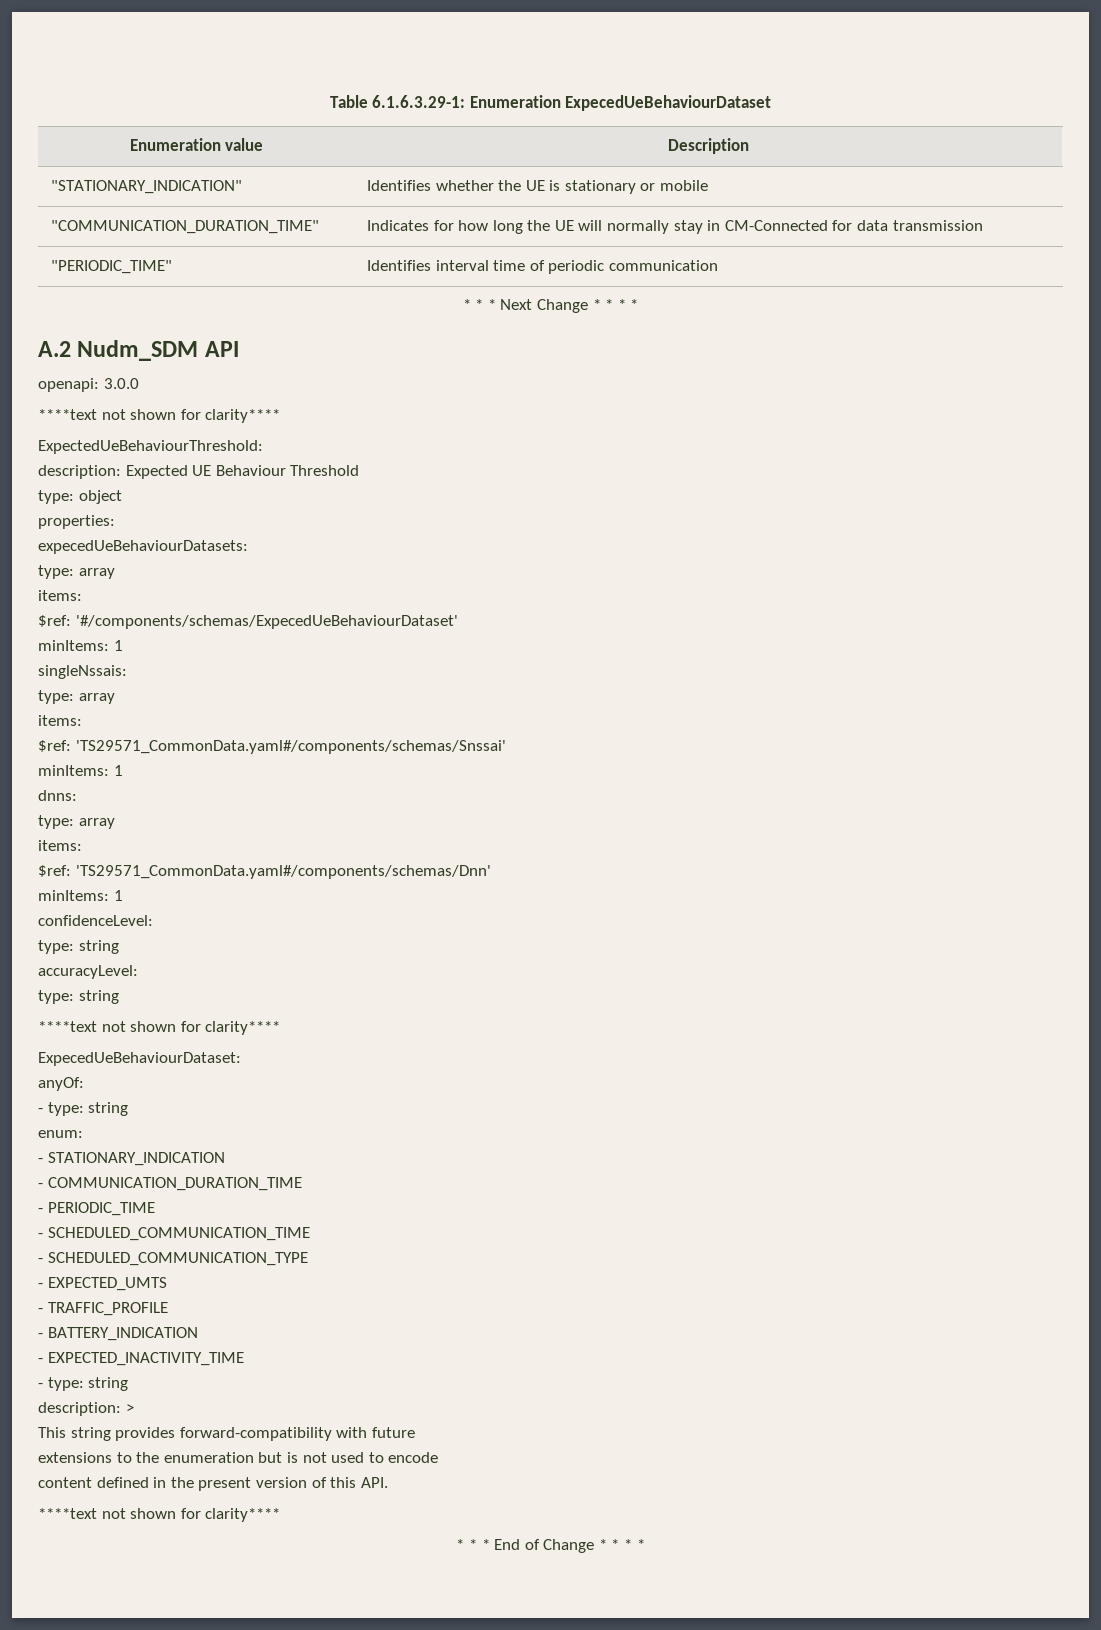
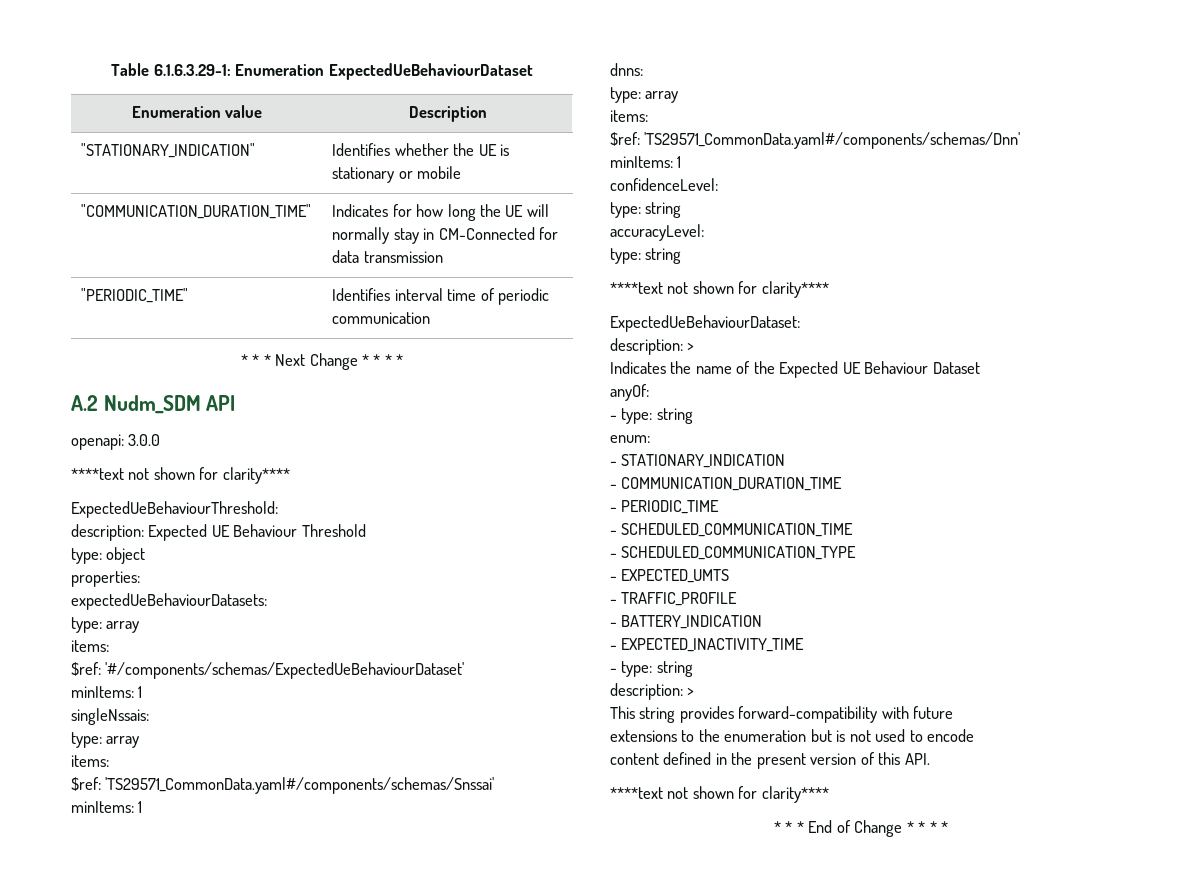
[565,95,772,111] ExpecedUeBehaviourDataset -> [328,63,533,80] ExpectedUeBehaviourDataset
[38,540,248,554] [38,565,115,579] [38,590,82,601] [38,615,458,629] expecedUeBehaviourDatasets: // type: array // items: // $ref: '#/components/schemas/ExpecedUeBehaviourDataset' -> [71,593,267,610] [71,617,140,633] [71,640,109,652] [71,662,465,679] expectedUeBehaviourDatasets: // type: array // items: // $ref: '#/components/schemas/ExpectedUeBehaviourDataset'
[38,1052,241,1066] ExpecedUeBehaviourDataset: -> [610,315,800,332] [610,338,695,355] [610,361,980,378] ExpectedUeBehaviourDataset: // description: > // Indicates the name of the Expected UE Behaviour Dataset

